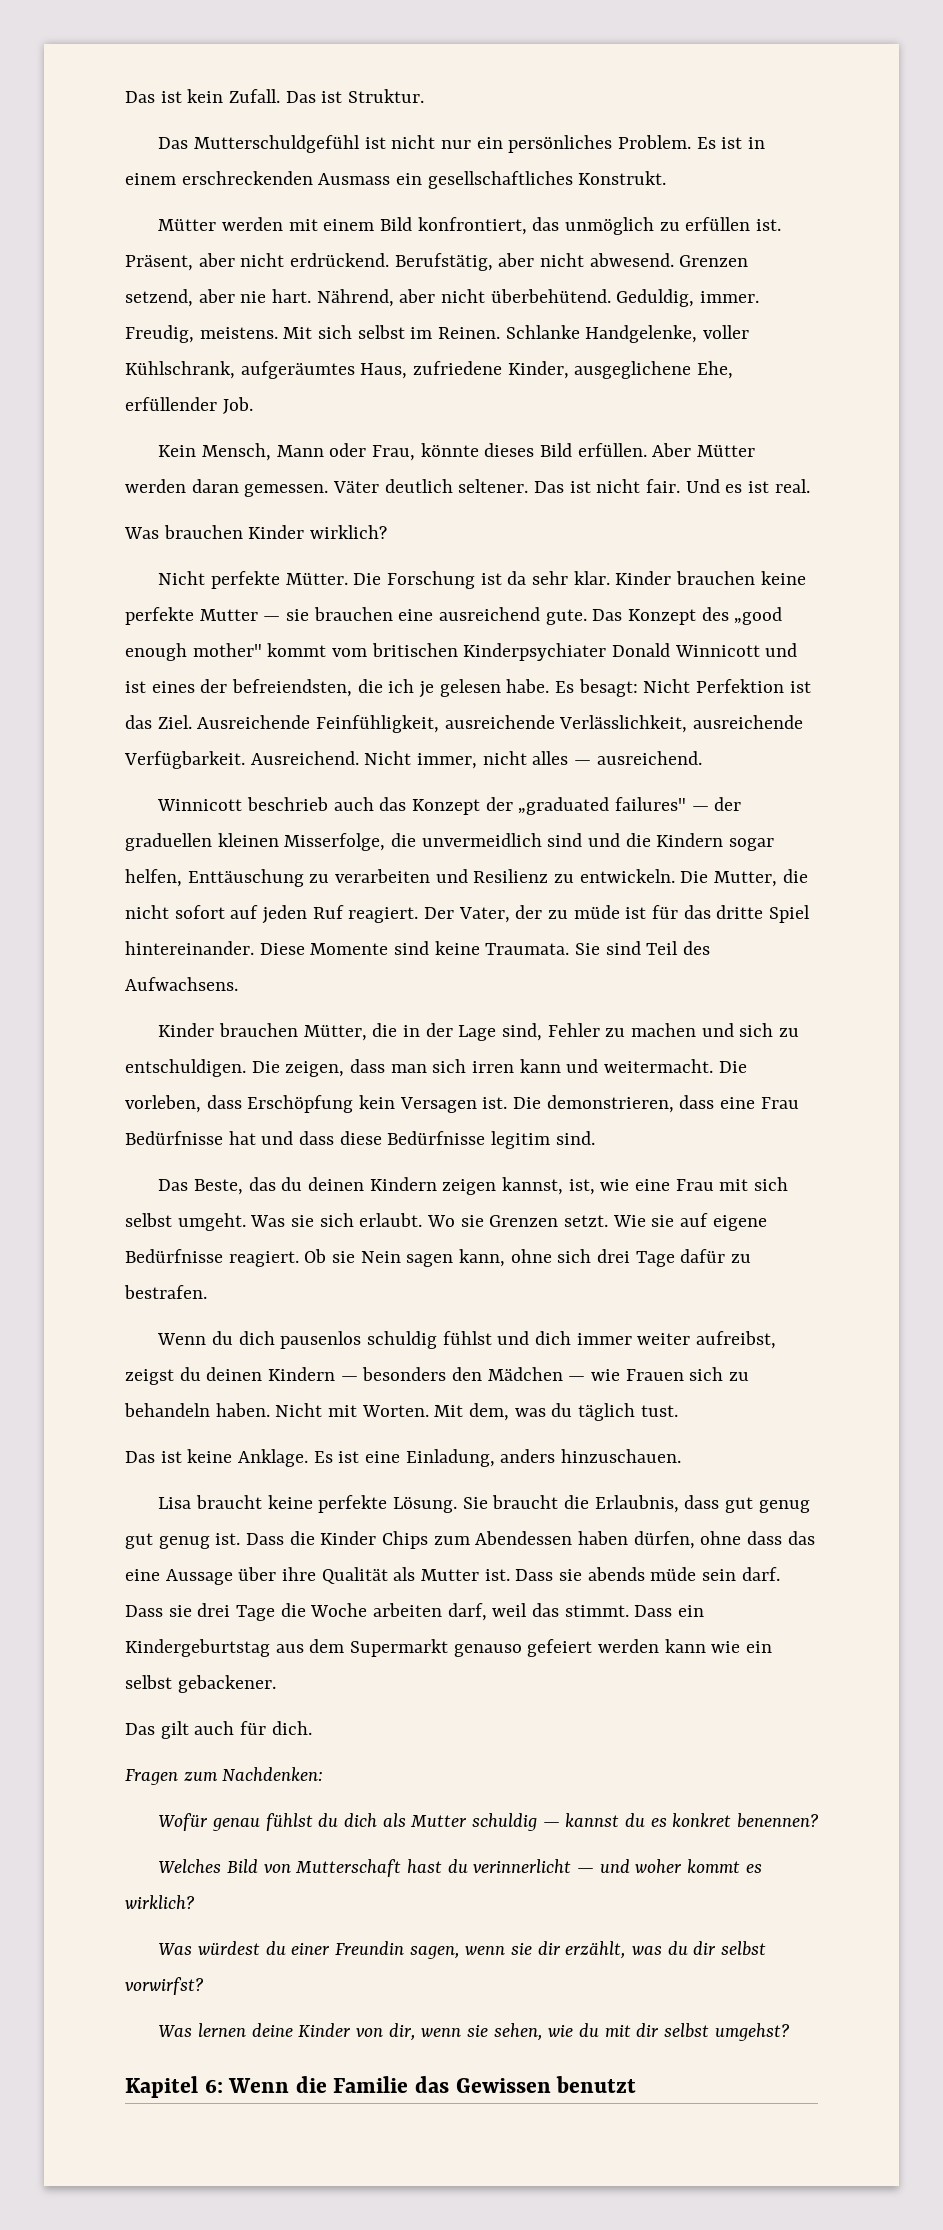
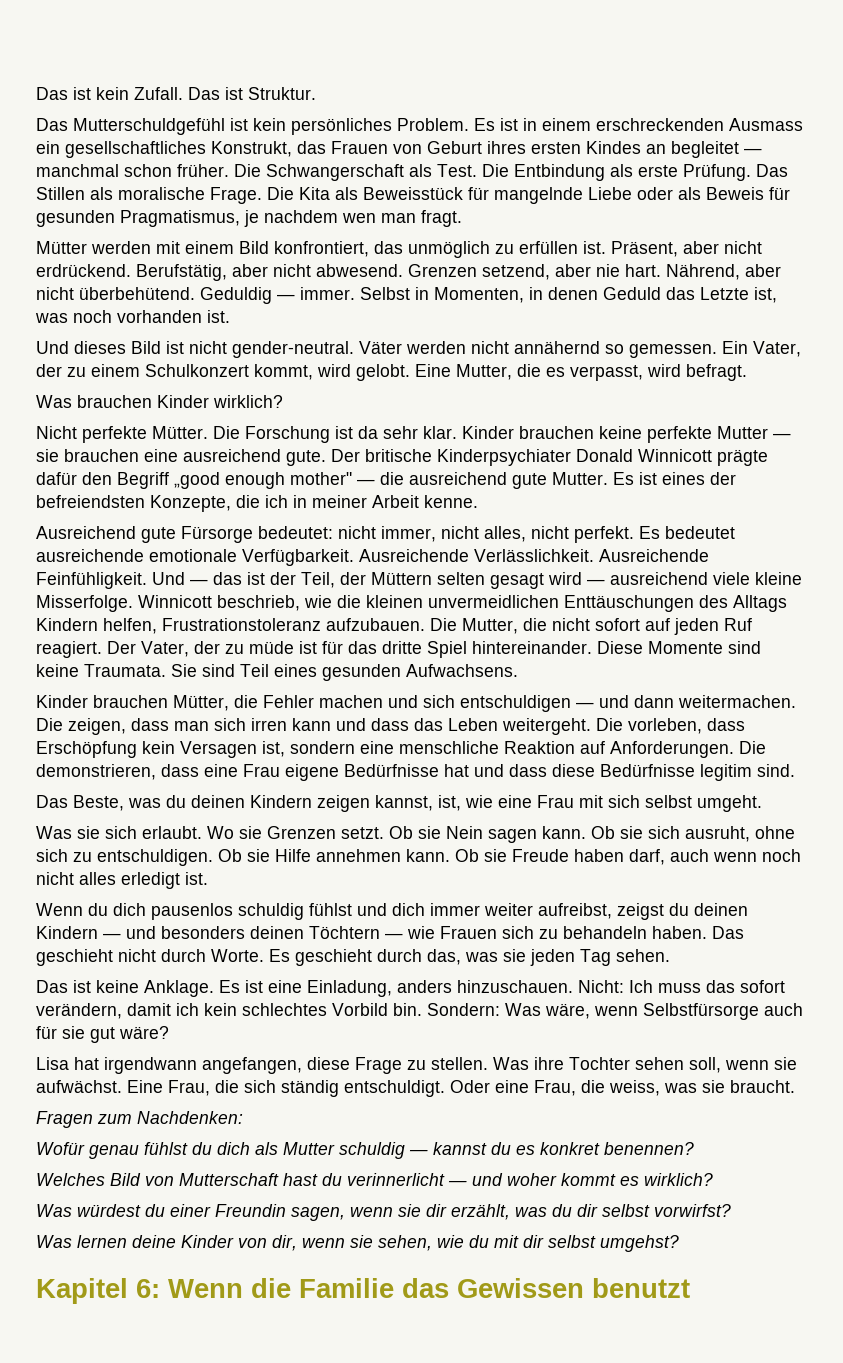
[391,135,503,149] nicht nur ein -> [253,118,286,131] kein
[578,171,667,185] Konstrukt. -> [211,141,762,158] [36,164,788,181] [36,187,790,204] [36,210,462,227] Konstrukt, das Frauen von Geburt ihres ersten Kindes an begleitet — manchmal schon früher. Die Schwangerschaft als Test. Die Entbindung als erste Prüfung. Das Stillen als moralische Frage. Die Kita als Beweisstück für mangelnde Liebe oder als Beweis für gesunden Pragmatismus, je nachdem wen man fragt.
[616,289,760,307] [125,325,750,343] [125,361,734,379] [125,397,253,414] [158,443,755,461] [125,479,810,497] Geduldig, immer. Freudig, meistens. Mit sich selbst im Reinen. Schlanke Handgelenke, voller Kühlschrank, aufgeräumtes Haus, zufriedene Kinder, ausgeglichene Ehe, erfüllender Job. // Kein Mensch, Mann oder Frau, könnte dieses Bild erfüllen. Aber Mütter werden daran gemessen. Väter deutlich seltener. Das ist nicht fair. Und es ist real. -> [200,287,777,304] [35,310,230,323] [36,341,801,358] [36,364,747,381] Geduldig — immer. Selbst in Momenten, in denen Geduld das Letzte ist, was noch vorhanden ist. // Und dieses Bild ist nicht gender-neutral. Väter werden nicht annähernd so gemessen. Ein Vater, der zu einem Schulkonzert kommt, wird gelobt. Eine Mutter, die es verpasst, wird befragt.
[592,607,783,625] [125,643,798,661] [125,679,811,698] [125,715,804,733] [124,751,702,769] [157,797,742,815] [125,833,775,851] [125,869,675,887] Das Konzept des „good enough mother" kommt vom britischen Kinderpsychiater Donald Winnicott und ist eines der befreiendsten, die ich je gelesen habe. Es besagt: Nicht Perfektion ist das Ziel. Ausreichende Feinfühligkeit, ausreichende Verlässlichkeit, ausreichende Verfügbarkeit. Ausreichend. Nicht immer, nicht alles — ausreichend. // Winnicott beschrieb auch das Konzept der „graduated failures" — der graduellen kleinen Misserfolge, die unvermeidlich sind und die Kindern sogar helfen, Enttäuschung zu verarbeiten und Resilienz zu entwickeln. -> [331,449,768,466] [36,472,736,489] [36,495,478,512] [36,526,735,543] [36,549,709,566] [36,572,802,589] [36,595,787,612] [36,618,425,634] Der britische Kinderpsychiater Donald Winnicott prägte dafür den Begriff „good enough mother" — die ausreichend gute Mutter. Es ist eines der befreiendsten Konzepte, die ich in meiner Arbeit kenne. // Ausreichend gute Fürsorge bedeutet: nicht immer, nicht alles, nicht perfekt. Es bedeutet ausreichende emotionale Verfügbarkeit. Ausreichende Verlässlichkeit. Ausreichende Feinfühligkeit. Und — das ist der Teil, der Müttern selten gesagt wird — ausreichend viele kleine Misserfolge. Winnicott beschrieb, wie die kleinen unvermeidlichen Enttäuschungen des Alltags Kindern helfen, Frustrationstoleranz aufzubauen.
[683,941,711,955] des -> [274,664,401,681] eines gesunden
[402,1023,799,1041] [125,1059,246,1077] in der Lage sind, Fehler zu machen und sich zu entschuldigen. -> [263,695,796,712] Fehler machen und sich entschuldigen — und dann weitermachen.
[604,1059,714,1073] weitermacht. -> [371,718,591,735] dass das Leben weitergeht.
[482,1097,508,1109] ist. -> [262,741,734,758] ist, sondern eine menschliche Reaktion auf Anforderungen.
(799, 1103) none -> [285,764,339,781] eigene
[248,1177,276,1191] das -> [128,798,161,808] was
(246, 1222) none -> (762, 803) //
[612,1213,767,1231] [125,1249,752,1267] [124,1285,207,1299] Wie sie auf eigene Bedürfnisse reagiert. Ob sie Nein sagen kann, ohne sich drei Tage dafür zu bestrafen. -> [389,826,795,843] [36,849,801,866] [36,872,208,889] Ob sie Nein sagen kann. Ob sie sich ausruht, ohne sich zu entschuldigen. Ob sie Hilfe annehmen kann. Ob sie Freude haben darf, auch wenn noch nicht alles erledigt ist.
[362,1367,563,1381] besonders den Mädchen -> [126,926,380,939] und besonders deinen Töchtern
[275,1403,678,1421] Nicht mit Worten. Mit dem, was du täglich tust. -> [712,926,744,939] [36,949,670,966] Das geschieht nicht durch Worte. Es geschieht durch das, was sie jeden Tag sehen.
[158,1495,810,1513] [125,1531,815,1549] [125,1567,780,1585] [125,1603,705,1621] [125,1639,773,1657] [125,1675,276,1693] [125,1721,312,1739] // Lisa braucht keine perfekte Lösung. Sie braucht die Erlaubnis, dass gut genug gut genug ist. Dass die Kinder Chips zum Abendessen haben dürfen, ohne dass das eine Aussage über ihre Qualität als Mutter ist. Dass sie abends müde sein darf. Dass sie drei Tage die Woche arbeiten darf, weil das stimmt. Dass ein Kindergeburtstag aus dem Supermarkt genauso gefeiert werden kann wie ein selbst gebackener. // Das gilt auch für dich. -> [578,980,785,993] [36,1003,803,1020] [36,1026,169,1043] [36,1057,797,1074] [36,1080,795,1097] Nicht: Ich muss das sofort verändern, damit ich kein schlechtes Vorbild bin. Sondern: Was wäre, wenn Selbstfürsorge auch für sie gut wäre? // Lisa hat irgendwann angefangen, diese Frage zu stellen. Was ihre Tochter sehen soll, wenn sie aufwächst. Eine Frau, die sich ständig entschuldigt. Oder eine Frau, die weiss, was sie braucht.

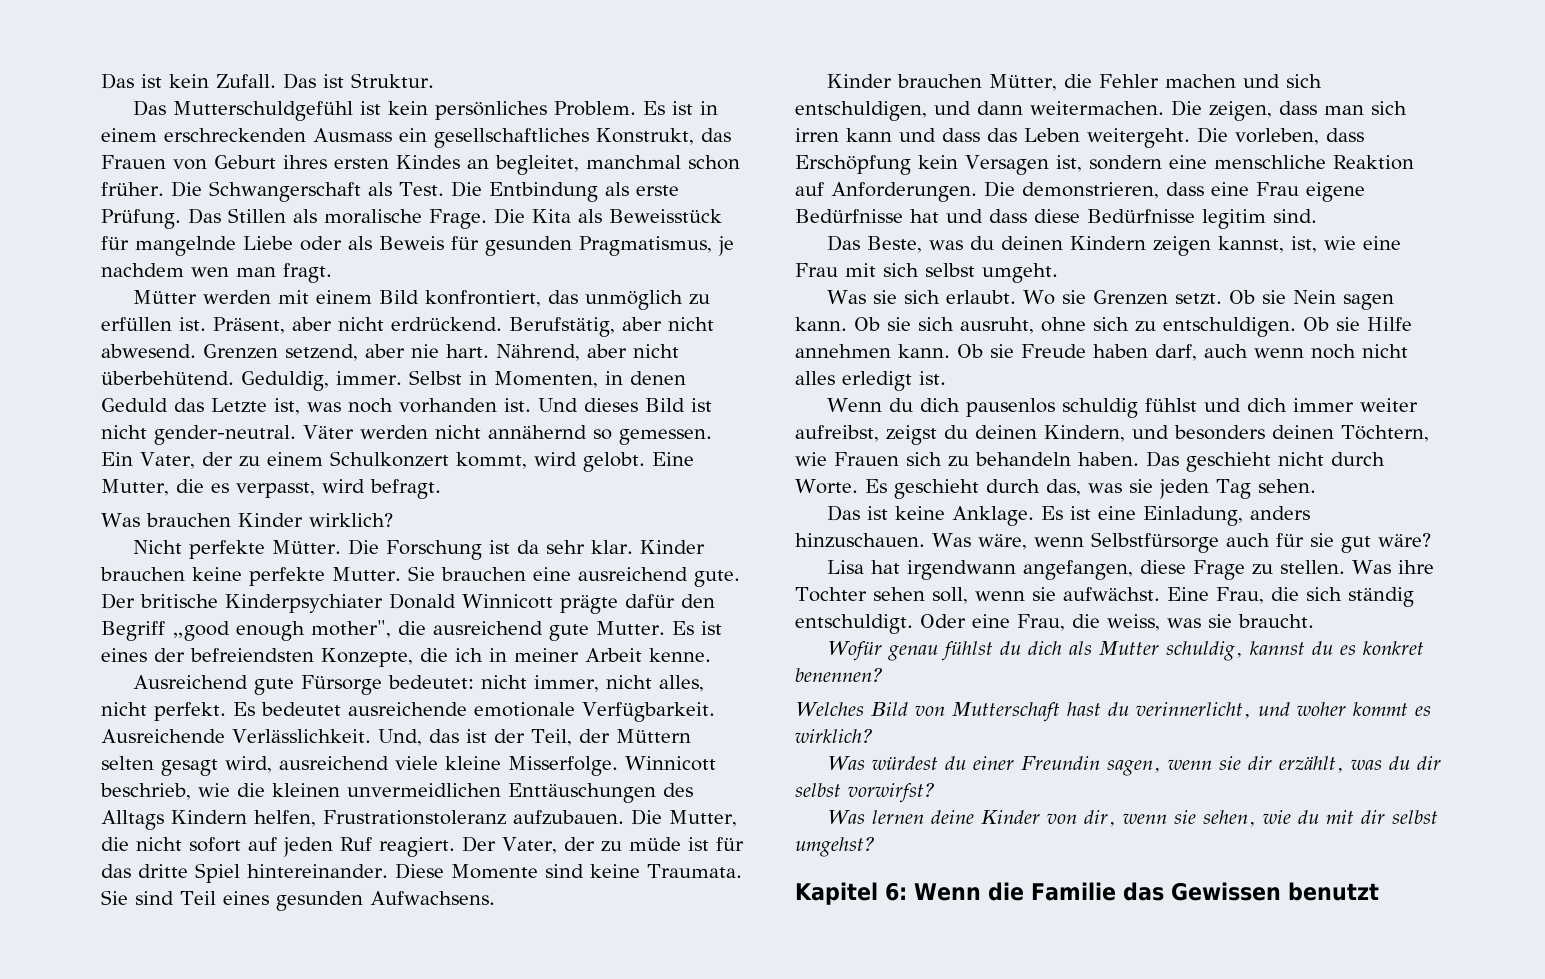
[671,141,762,158] begleitet — -> [495,155,579,175] begleitet,
[200,287,295,304] Geduldig — -> [241,371,329,391] Geduldig,
(230, 316) // -> (531, 405) none
[717,426,791,439] [36,449,59,462] Mutter — sie -> [332,566,435,581] Mutter. Sie
[290,472,375,485] mother" — -> [311,620,391,638] mother",
[599,549,709,562] [36,572,208,589] Ausreichende Feinfühligkeit. Und — -> [377,729,422,746] Und,
[548,572,605,585] wird — -> [225,756,272,773] wird,
[460,695,594,712] entschuldigen — -> [795,101,927,121] entschuldigen,
[36,926,121,939] Kindern — -> [1044,425,1125,442] Kindern,
[309,926,403,939] Töchtern — -> [1341,425,1429,442] Töchtern,
[578,980,785,993] [36,1003,500,1019] Nicht: Ich muss das sofort verändern, damit ich kein schlechtes Vorbild bin. Sondern: -> (925, 540) none
[36,1111,243,1128] // Fragen zum Nachdenken: -> (1314, 621) none
[339,1142,428,1159] schuldig — -> [1165,641,1243,661] schuldig,
[347,1173,467,1186] verinnerlicht — -> [1135,702,1251,719] verinnerlicht,

